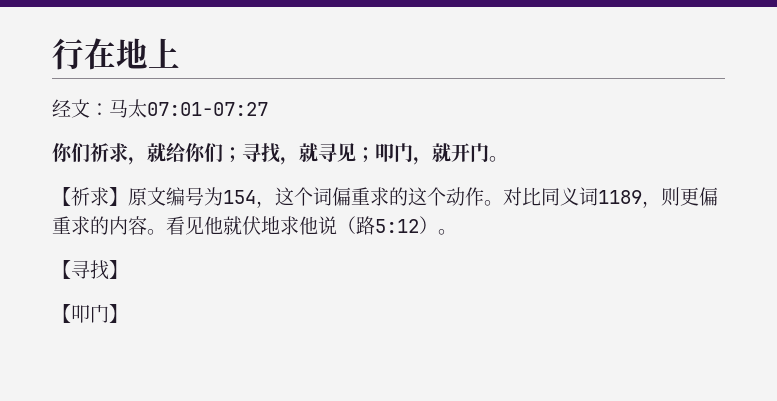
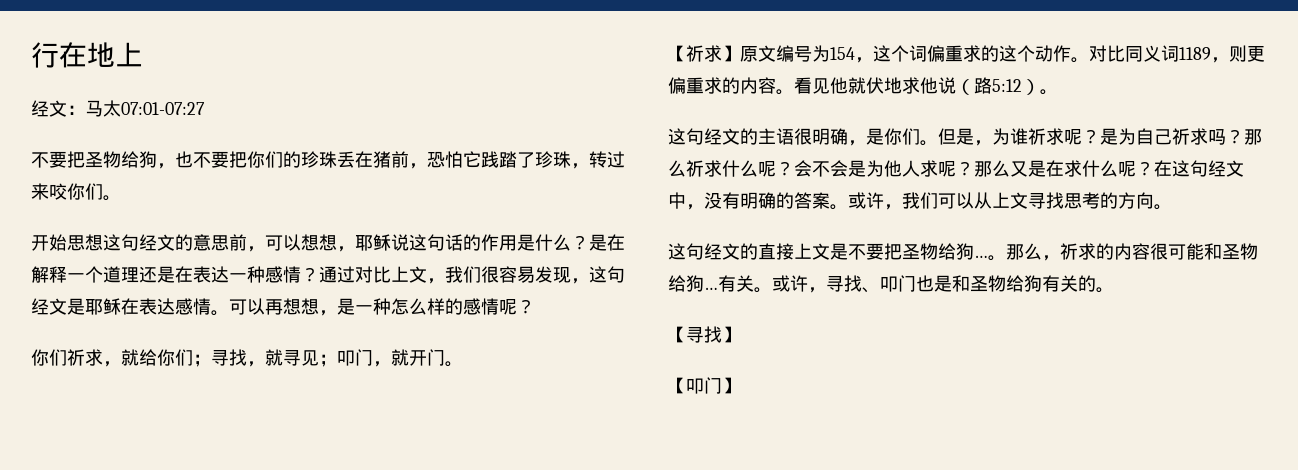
(268, 109) none -> [31,151,625,169] [31,183,121,201] [31,234,625,252] [31,266,625,284] [31,298,535,316] // 不要把圣物给狗，也不要把你们的珍珠丢在猪前，恐怕它践踏了珍珠，转过来咬你们。 // 开始思想这句经文的意思前，可以想想，耶稣说这句话的作用是什么？是在解释一个道理还是在表达一种感情？通过对比上文，我们很容易发现，这句经文是耶稣在表达感情。可以再想想，是一种怎么样的感情呢？
(457, 232) none -> [668,128,1262,146] [668,160,1244,177] [668,192,1172,210] [668,243,1258,261] [668,275,1114,293] // 这句经文的主语很明确，是你们。但是，为谁祈求呢？是为自己祈求吗？那么祈求什么呢？会不会是为他人求呢？那么又是在求什么呢？在这句经文中，没有明确的答案。或许，我们可以从上文寻找思考的方向。 // 这句经文的直接上文是不要把圣物给狗…。那么，祈求的内容很可能和圣物给狗…有关。或许，寻找、叩门也是和圣物给狗有关的。

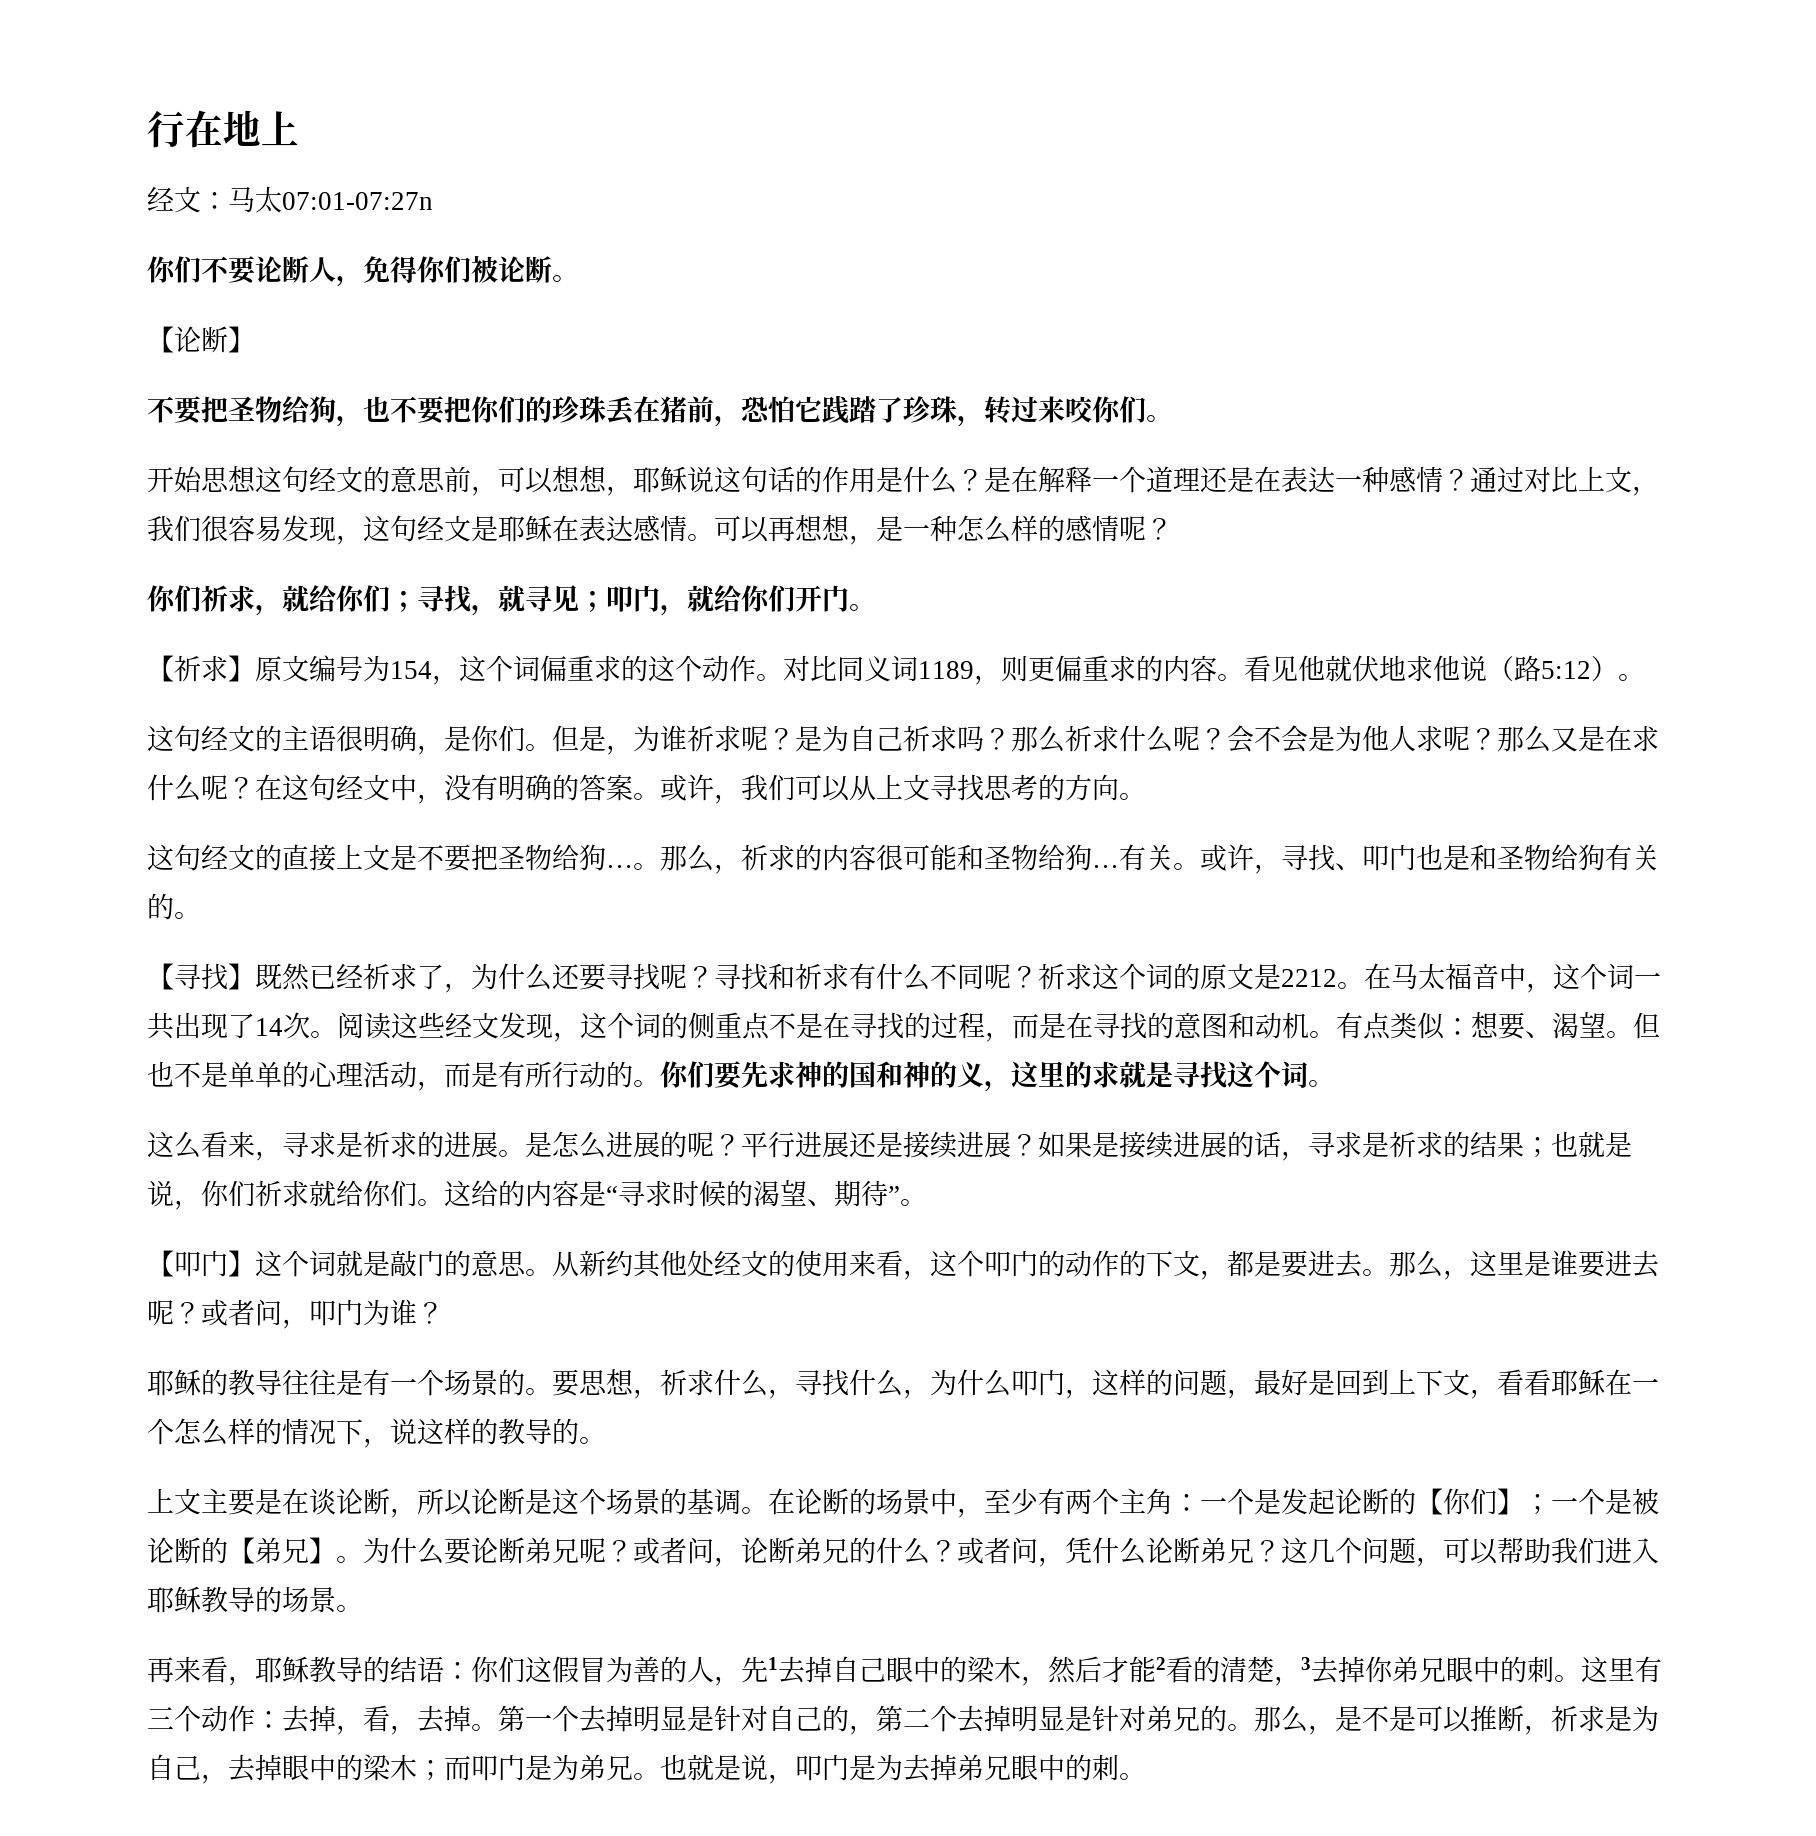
[121,102,205,115] 07:01-07:27 -> [282,192,433,210] [147,256,579,287] [147,326,255,353] 07:01-07:27n // 你们不要论断人，免得你们被论断。 // 【论断】
(409, 357) none -> [714,585,795,612] 给你们
[668,377,740,394] // 【叩门】 -> [255,963,1661,993] [147,1012,1660,1042] [147,1061,1335,1092] [147,1131,1632,1161] [147,1180,927,1210] [147,1250,1659,1280] [147,1299,444,1329] [147,1369,1659,1399] [147,1418,606,1448] [147,1488,1659,1518] [147,1537,1659,1567] [147,1586,363,1613] [147,1656,1301,1686] [1301,1656,1662,1684] [147,1705,1659,1735] [147,1754,1146,1784] 既然已经祈求了，为什么还要寻找呢？寻找和祈求有什么不同呢？祈求这个词的原文是2212。在马太福音中，这个词一共出现了14次。阅读这些经文发现，这个词的侧重点不是在寻找的过程，而是在寻找的意图和动机。有点类似：想要、渴望。但也不是单单的心理活动，而是有所行动的。你们要先求神的国和神的义，这里的求就是寻找这个词。 // 这么看来，寻求是祈求的进展。是怎么进展的呢？平行进展还是接续进展？如果是接续进展的话，寻求是祈求的结果；也就是说，你们祈求就给你们。这给的内容是“寻求时候的渴望、期待”。 // 【叩门】这个词就是敲门的意思。从新约其他处经文的使用来看，这个叩门的动作的下文，都是要进去。那么，这里是谁要进去呢？或者问，叩门为谁？ // 耶稣的教导往往是有一个场景的。要思想，祈求什么，寻找什么，为什么叩门，这样的问题，最好是回到上下文，看看耶稣在一个怎么样的情况下，说这样的教导的。 // 上文主要是在谈论断，所以论断是这个场景的基调。在论断的场景中，至少有两个主角：一个是发起论断的【你们】；一个是被论断的【弟兄】。为什么要论断弟兄呢？或者问，论断弟兄的什么？或者问，凭什么论断弟兄？这几个问题，可以帮助我们进入耶稣教导的场景。 // 再来看，耶稣教导的结语：你们这假冒为善的人，先1去掉自己眼中的梁木，然后才能2看的清楚，3去掉你弟兄眼中的刺。这里有三个动作：去掉，看，去掉。第一个去掉明显是针对自己的，第二个去掉明显是针对弟兄的。那么，是不是可以推断，祈求是为自己，去掉眼中的梁木；而叩门是为弟兄。也就是说，叩门是为去掉弟兄眼中的刺。

